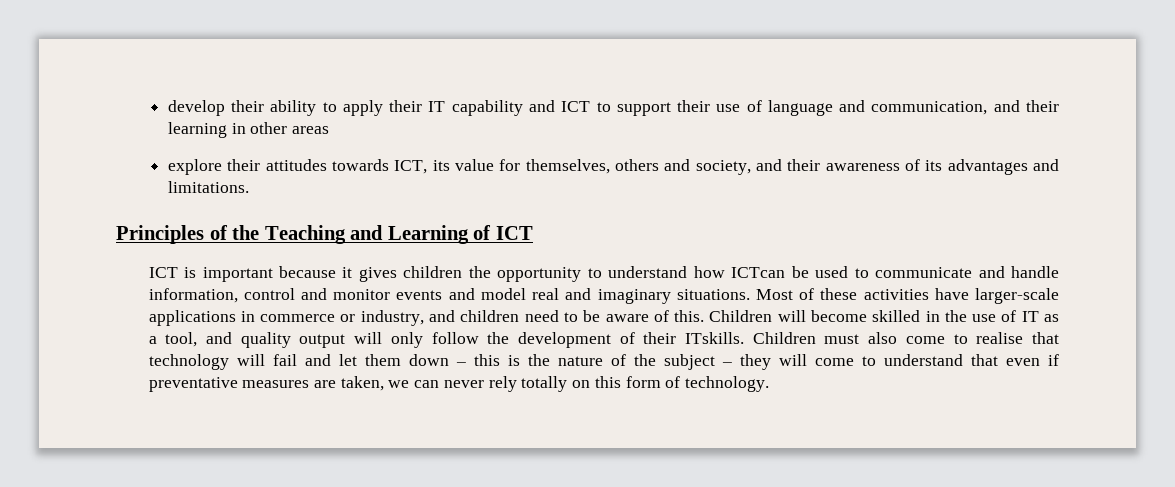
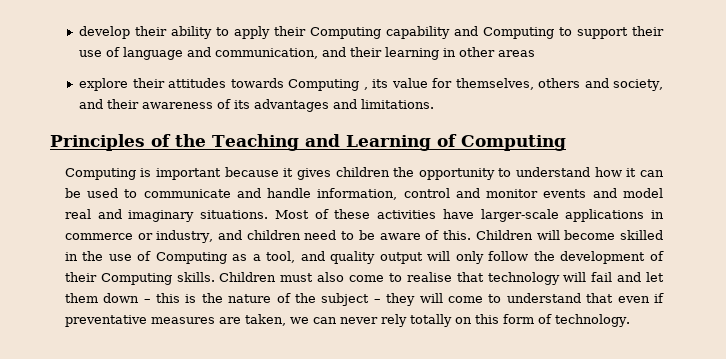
[428,101,446,112] IT -> [310,27,382,39] Computing
[561,101,591,112] ICT -> [483,27,555,39] Computing
[394,160,428,174] ICT, -> [288,79,368,91] Computing ,
[495,226,533,240] [148,267,178,278] ICT // ICT -> [460,135,566,151] [64,168,136,180] Computing // Computing
[731,267,786,278] ICTcan -> [626,168,665,177] it can
[1021,311,1039,322] IT -> [155,252,227,264] Computing
[685,332,745,344] ITskills. -> [100,272,215,285] Computing skills.

